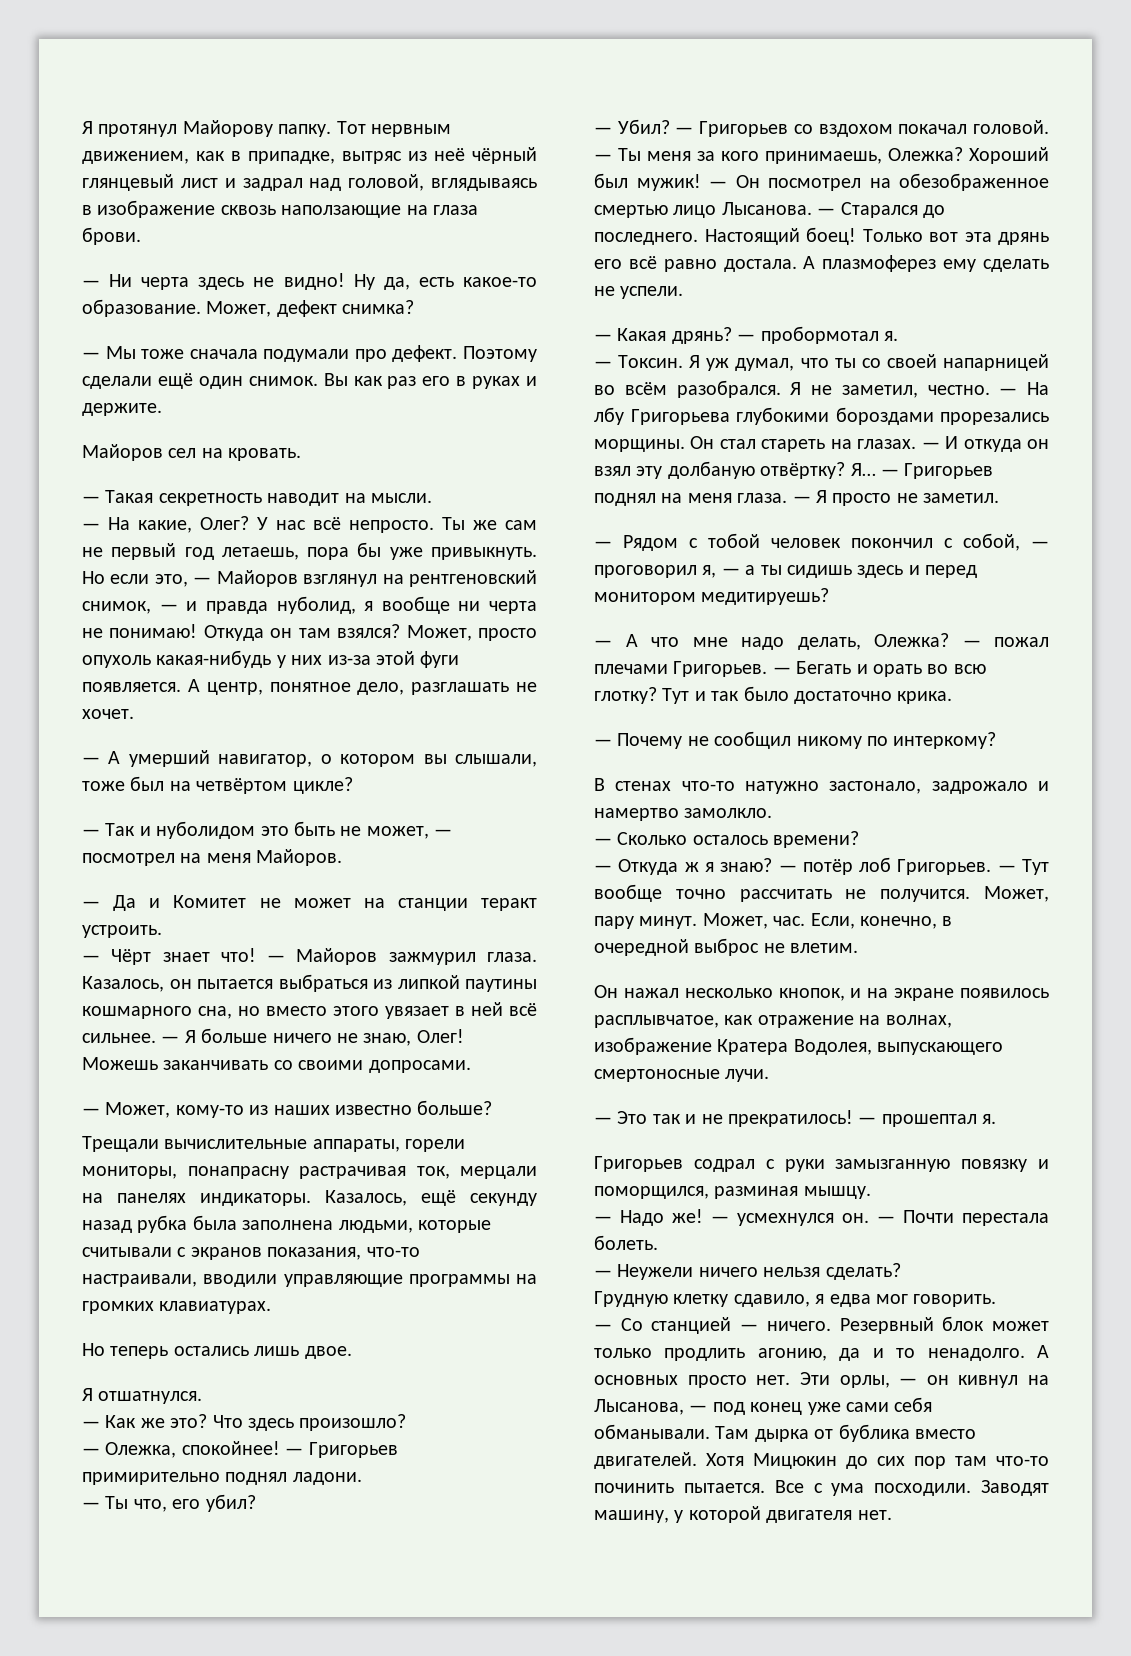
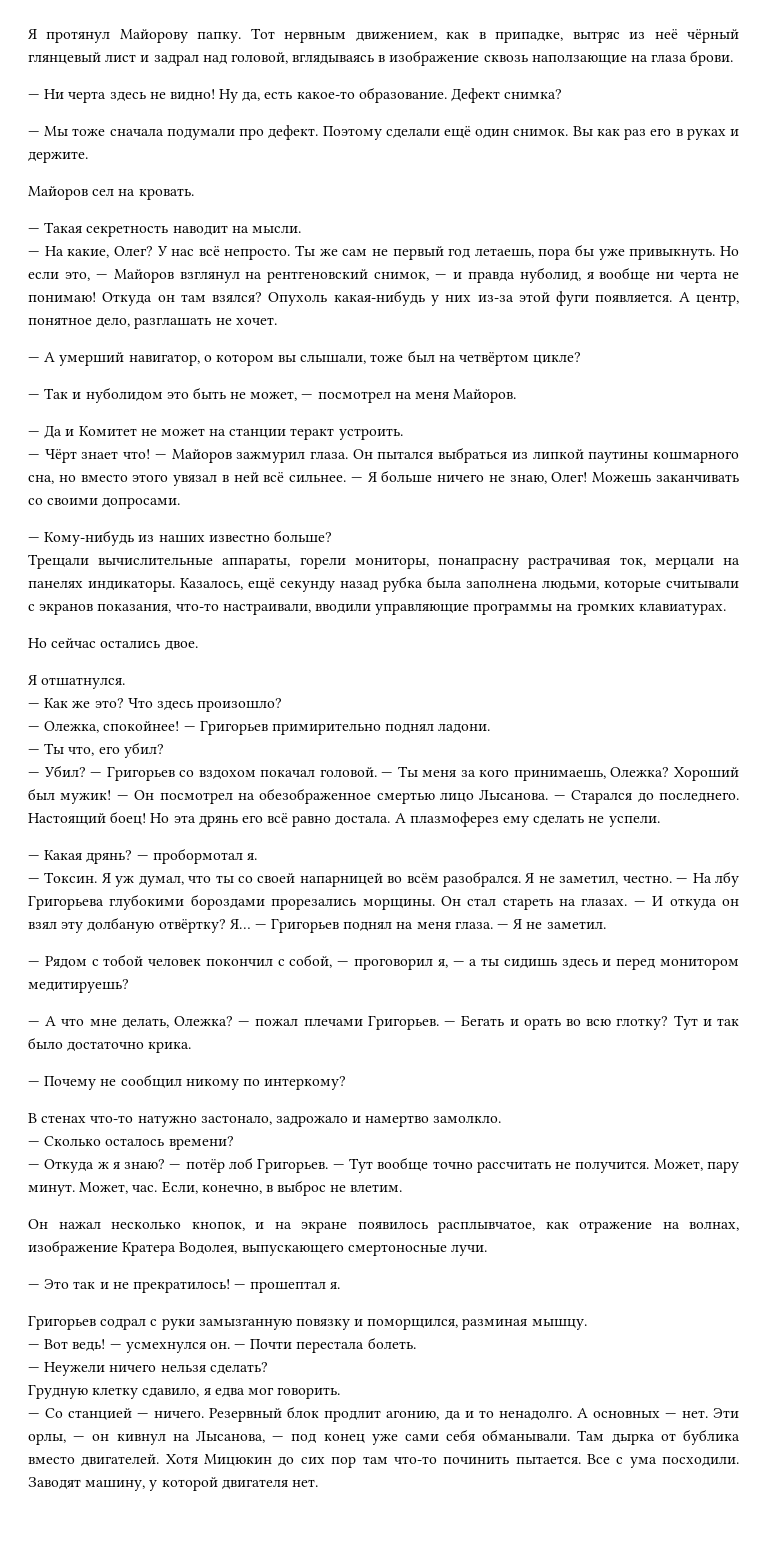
[206,300,337,317] Может, дефект -> [451,88,501,103] Дефект
[406,625,537,641] [82,655,151,668] Может, просто опухоль -> [268,292,328,306] Опухоль
[82,976,273,992] Казалось, он пытается -> [352,449,434,459] Он пытался
[385,1006,449,1019] увязает -> [173,475,218,486] увязал
[105,1102,244,1118] Может, кому-то -> [44,530,135,546] Кому-нибудь
[110,1346,300,1359] теперь остались лишь -> [51,638,161,648] сейчас остались
[862,229,958,242] Только вот -> [150,813,170,823] Но
[832,493,892,506] просто -> (523, 924) none
[741,637,784,650] надо -> (117, 1022) none
[594,939,689,956] очередной -> (273, 1188) none
[620,1209,703,1226] Надо же! -> [44,1339,106,1352] Вот ведь!
[992,1321,1049,1331] [594,1348,746,1361] может только продлить -> [324,1410,382,1422] продлит
[687,1375,747,1388] просто -> [664,1413,677,1418] —

